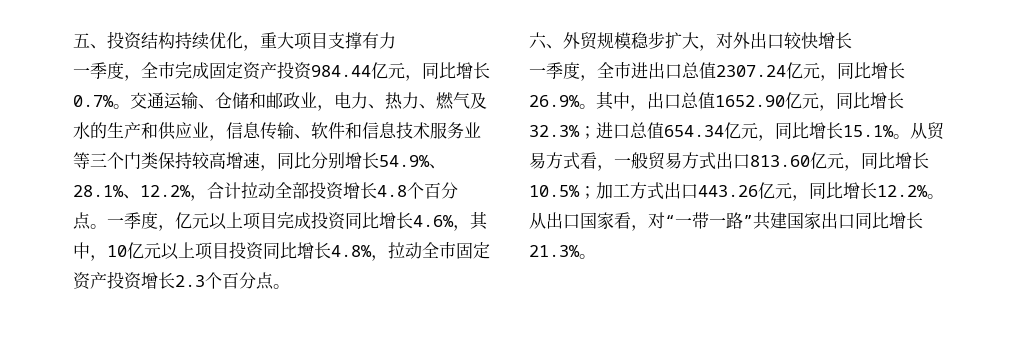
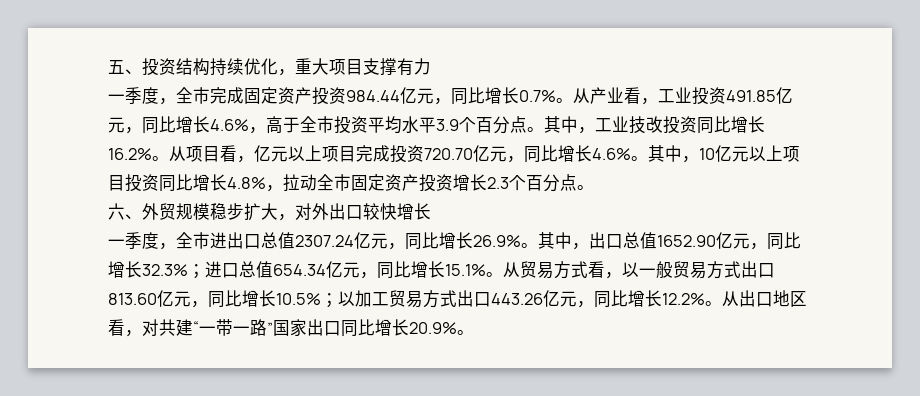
[130,92,487,111] [73,122,481,141] [73,152,446,171] [73,181,458,201] [73,212,158,230] 交通运输、仓储和邮政业，电力、热力、燃气及水的生产和供应业，信息传输、软件和信息技术服务业等三个门类保持较高增速，同比分别增长54.9%、28.1%、12.2%，合计拉动全部投资增长4.8个百分点。一季度 -> [573,87,793,105] [108,116,765,134] [108,145,237,162] 从产业看，工业投资491.85亿元，同比增长4.6%，高于全市投资平均水平3.9个百分点。其中，工业技改投资同比增长16.2%。从项目看
[345,212,470,231] 同比增长4.6%， -> [424,145,648,163] 720.70亿元，同比增长4.6%。
(614, 168) none -> [622,262,639,277] 以
[596,182,630,199] 加工 -> [338,290,423,308] 以加工贸易
[580,212,665,231] 国家看，对 -> [773,290,807,307] [108,319,193,337] 地区看，对共建
[753,212,787,230] 共建 -> (273, 328) none
[529,245,580,257] 21.3% -> [409,322,457,334] 20.9%

